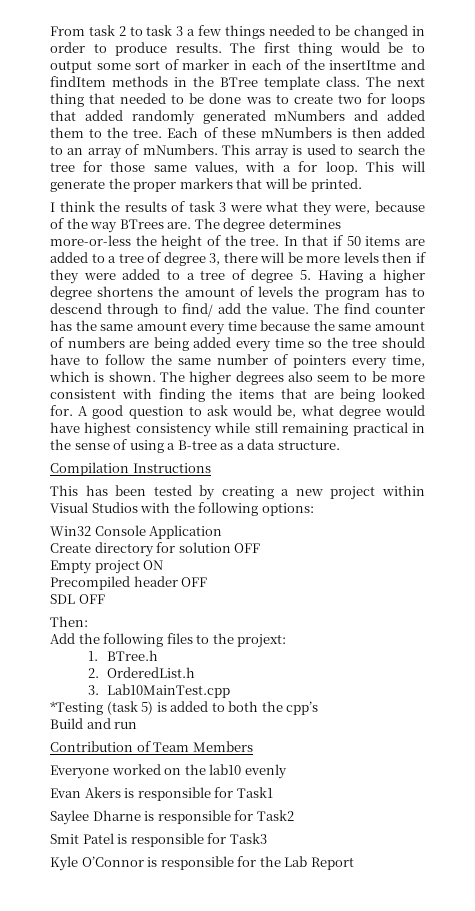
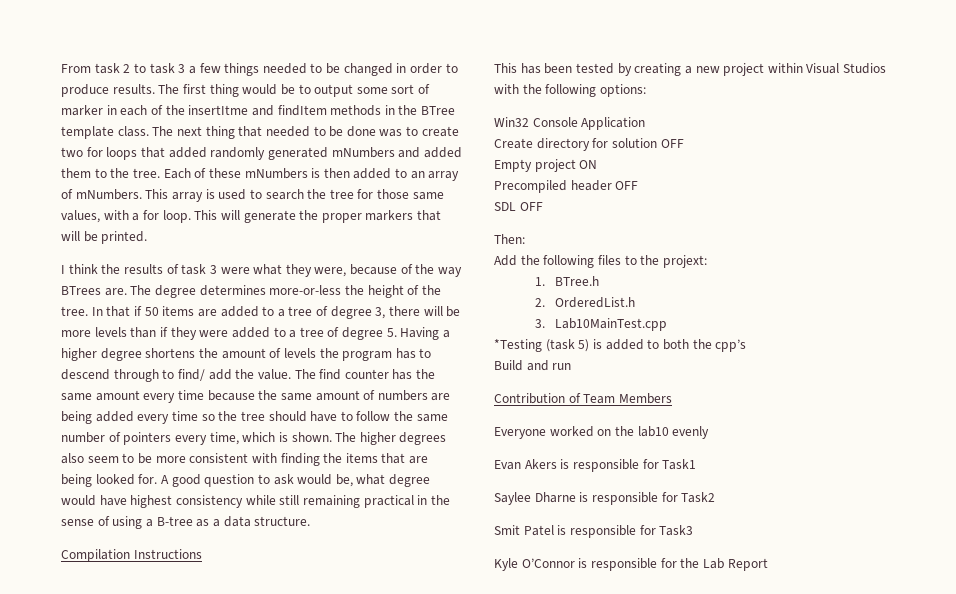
[382,252,413,263] then -> [130,327,157,338] than

